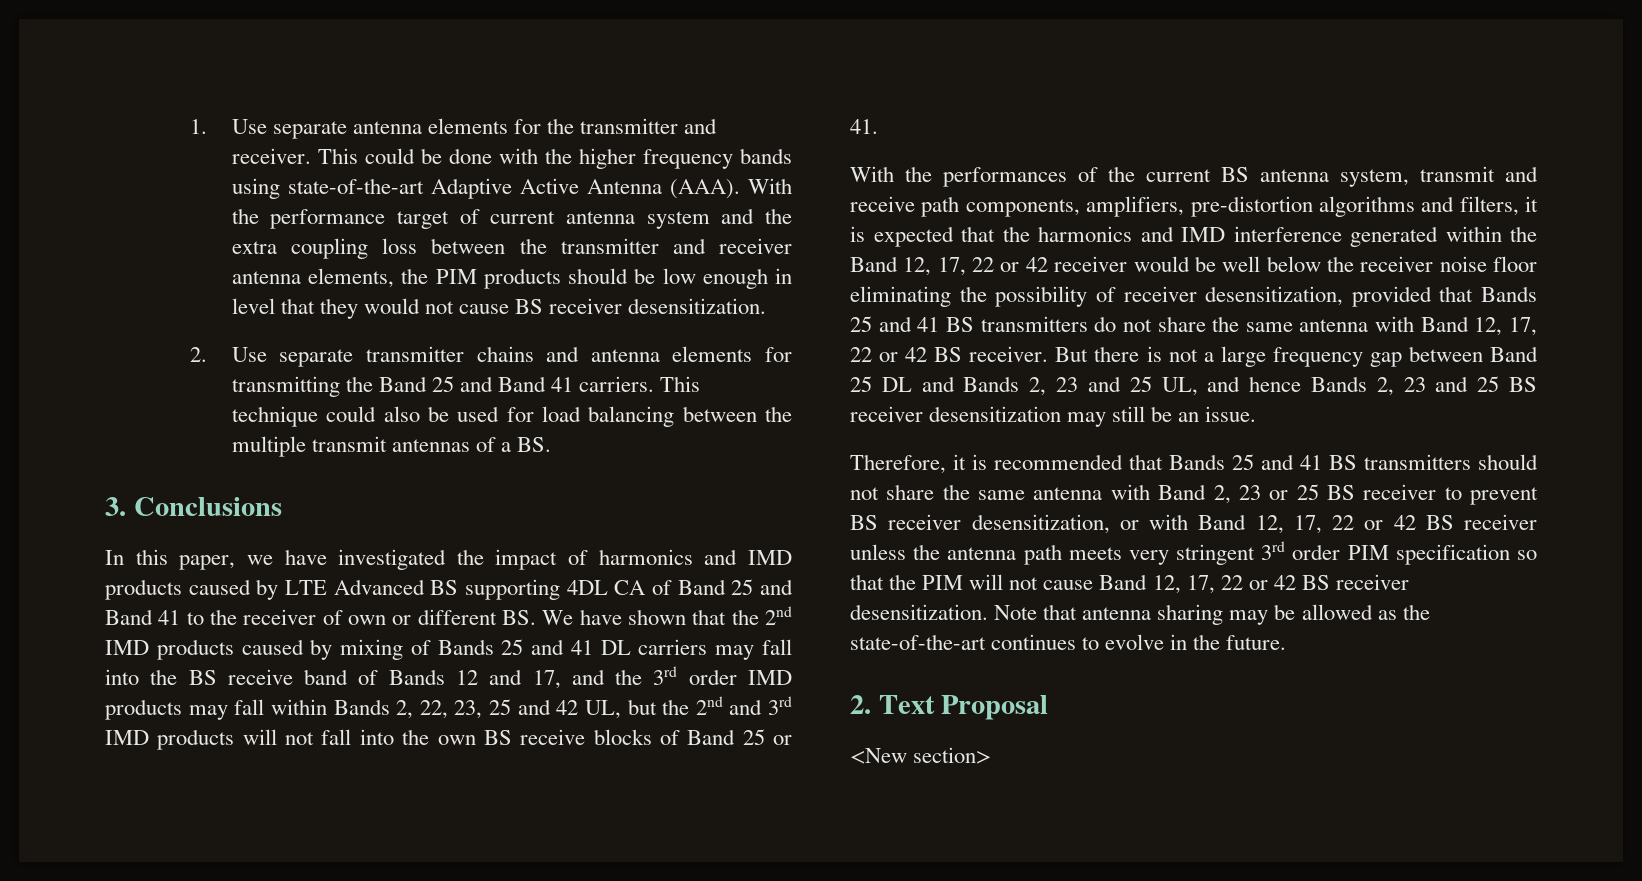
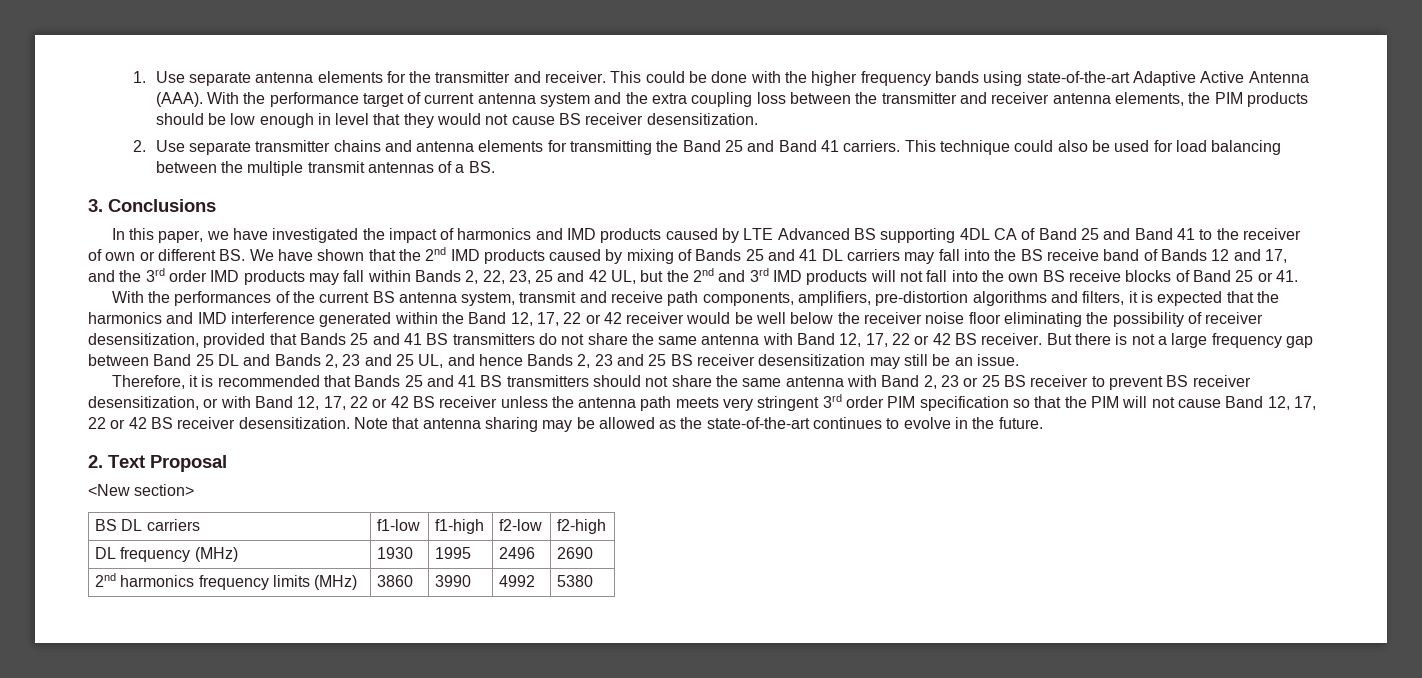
(992, 755) none -> [95,519,200,531] [377,519,421,531] [435,519,485,534] [499,519,543,531] [557,519,607,534] [95,547,238,562] [377,547,414,559] [435,547,472,559] [499,547,536,559] [557,547,594,559] [95,573,358,590] [377,575,414,587] [435,575,472,587] [499,575,536,587] [557,575,594,587] // BS DL carriers | f1-low | f1-high | f2-low | f2-high // DL frequency (MHz) | 1930 | 1995 | 2496 | 2690 // 2nd harmonics frequency limits (MHz) | 3860 | 3990 | 4992 | 5380

